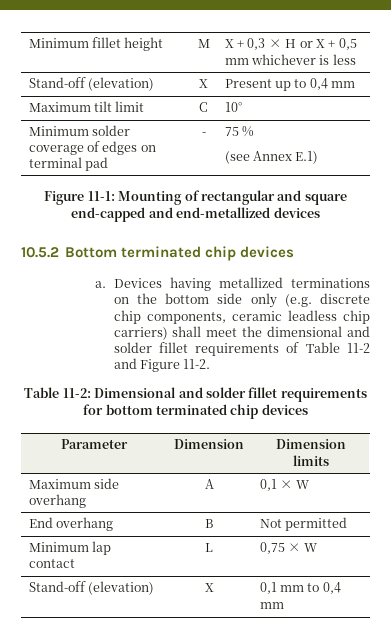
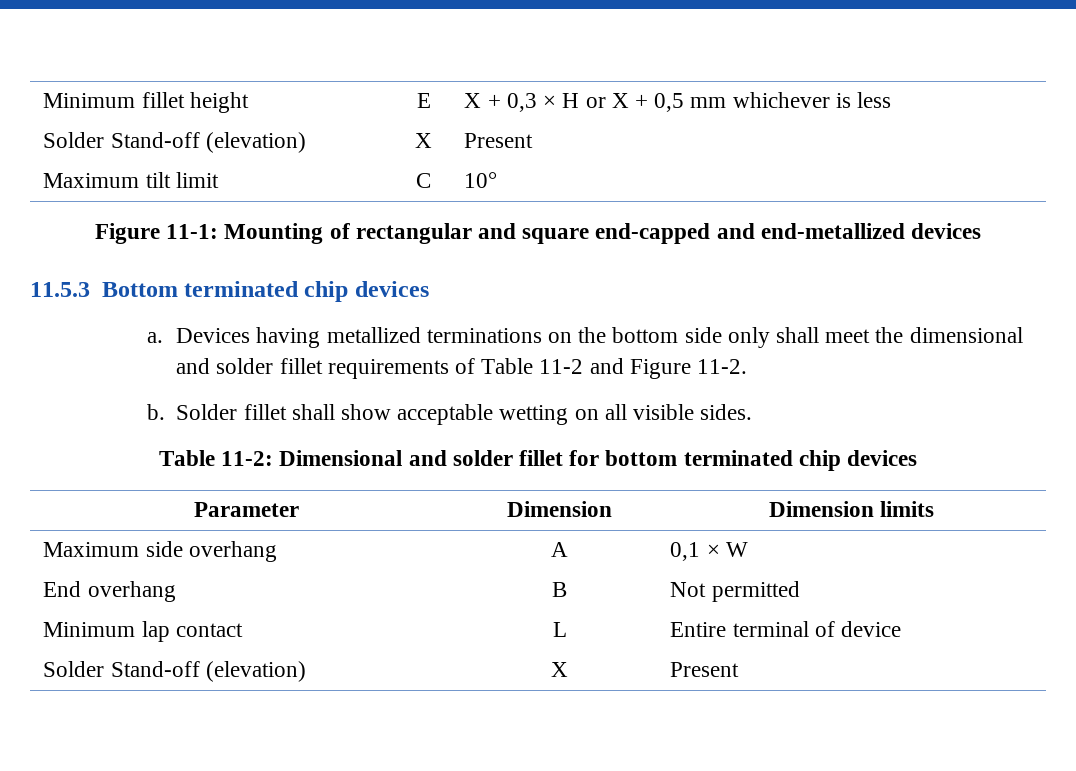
[197,39,210,48] M -> [416,93,431,108] E
[28,77,155,91] [199,79,208,88] [224,78,356,91] Stand-off (elevation) | X | Present up to 0,4 mm -> [43,132,306,153] [415,133,432,148] [464,133,534,148] Solder Stand-off (elevation) | X | Present
[28,125,131,136] [28,141,156,155] [28,157,109,171] [201,132,206,136] [224,126,255,137] [224,151,319,164] // Minimum solder coverage of edges on terminal pad | - | 75 % // (see Annex E.1) -> (498, 180) none
[21,247,59,258] 10.5.2 -> [30,282,90,297] 11.5.3
[284,293,370,307] [113,310,370,324] [113,327,168,340] (e.g. discrete chip components, ceramic leadless chip carriers) -> (770, 337) none
(211, 364) none -> [146,404,753,425] // b. Solder fillet shall show acceptable wetting on all visible sides.
[280,388,367,402] requirements -> (563, 458) none
[259,542,319,554] [28,581,155,595] [204,583,214,592] [259,582,341,594] [259,602,284,609] 0,75 × W // Stand-off (elevation) | X | 0,1 mm to 0,4 mm -> [670,621,902,637] [43,661,306,682] [551,662,568,677] [670,662,740,677] Entire terminal of device // Solder Stand-off (elevation) | X | Present

